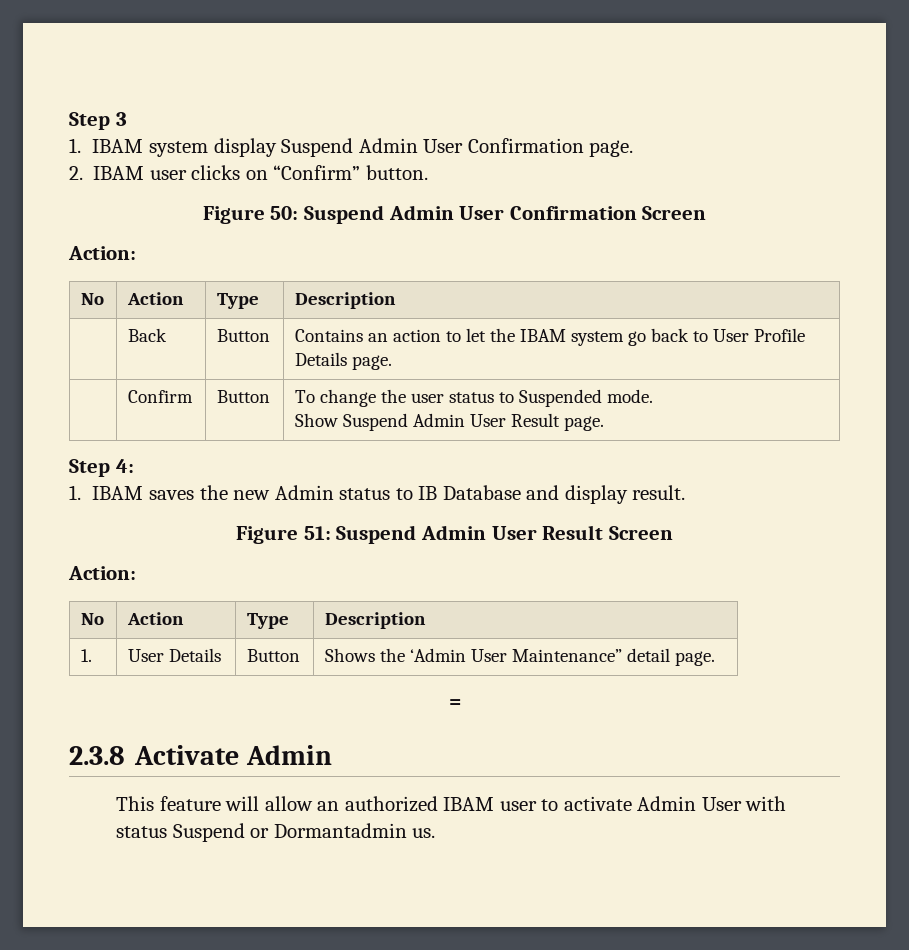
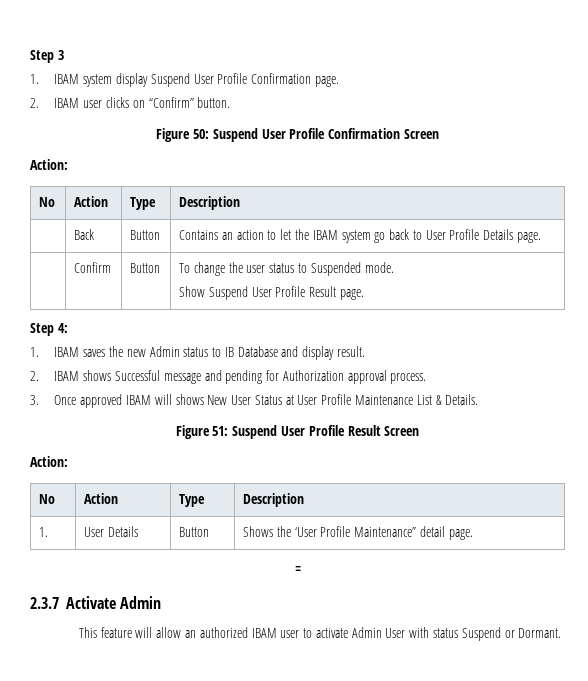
[358,138,464,153] Admin User -> [193,73,248,84] User Profile
[388,205,505,220] Admin User -> [261,128,326,139] User Profile
[412,413,506,427] Admin User -> [251,286,306,297] User Profile
(686, 492) none -> [30,370,427,384] [30,394,479,408] // 2. IBAM shows Successful message and pending for Authorization approval process. // 3. Once approved IBAM will shows New User Status at User Profile Maintenance List & Details.
[421,525,537,540] Admin User -> [281,425,345,436] User Profile
[409,648,507,662] ‘Admin User -> [294,526,351,537] ‘User Profile
[69,746,125,765] 2.3.8 -> [30,597,59,609] 2.3.7
[273,823,436,838] Dormantadmin us. -> [518,628,562,638] Dormant.

